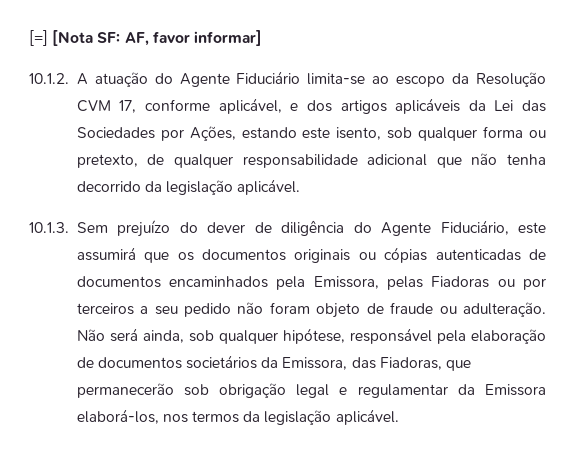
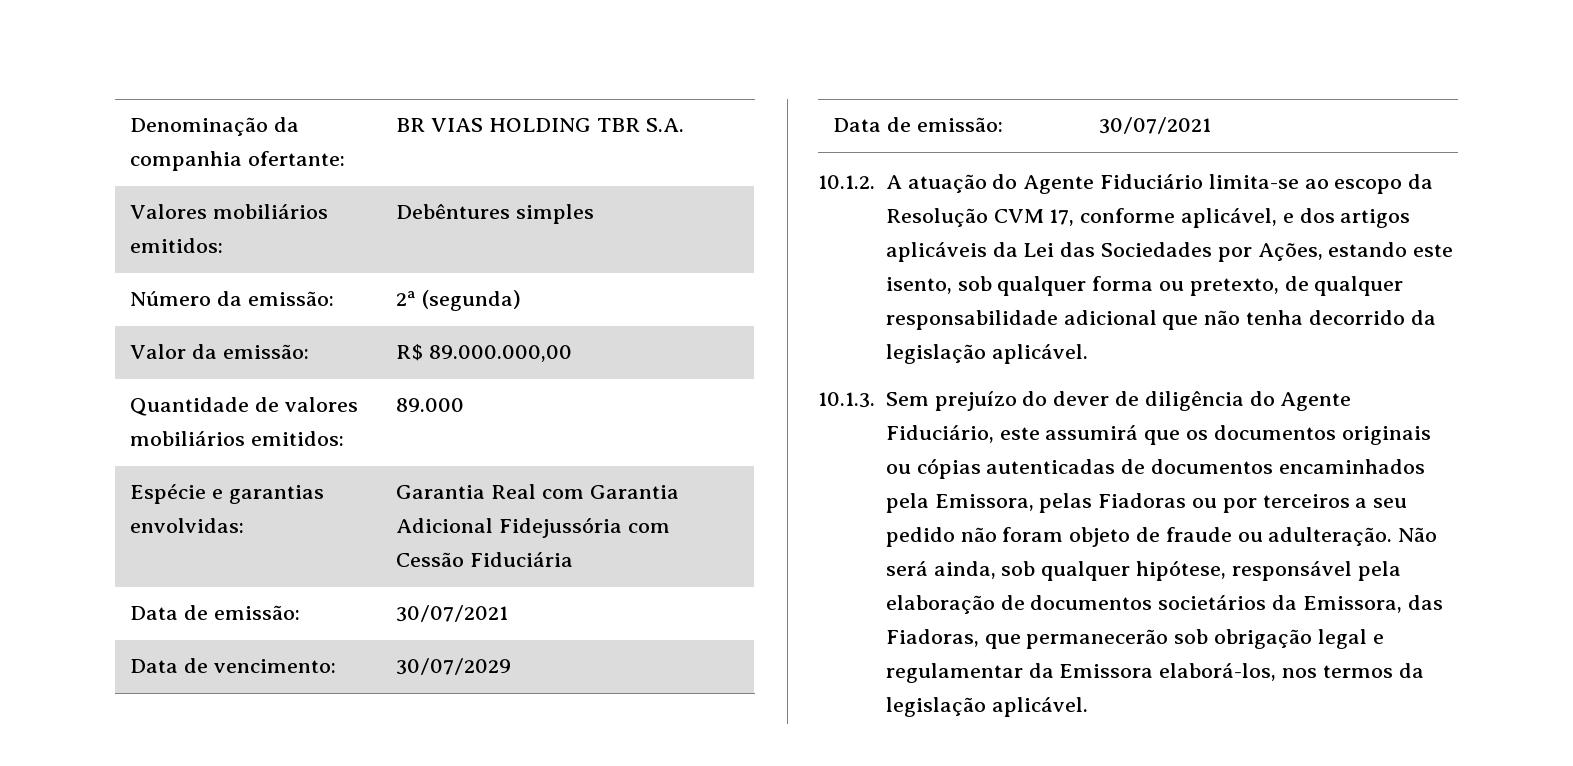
[29,30,262,46] [=] [Nota SF: AF, favor informar] -> [130,117,300,136] [130,151,346,171] [396,118,684,132] [130,204,329,219] [130,238,224,253] [396,204,595,224] [130,291,335,306] [396,290,522,311] [130,344,310,359] [396,344,573,362] [130,397,359,416] [130,431,345,446] [396,398,465,412] [130,484,325,504] [130,518,245,533] [396,484,679,499] [396,517,671,538] [396,552,574,567] [130,605,301,620] [396,605,509,622] [130,658,337,673] [396,658,512,675] [833,117,1004,132] [1099,117,1212,134] Denominação da companhia ofertante: | BR VIAS HOLDING TBR S.A. // Valores mobiliários emitidos: | Debêntures simples // Número da emissão: | 2ª (segunda) // Valor da emissão: | R$ 89.000.000,00 // Quantidade de valores mobiliários emitidos: | 89.000 // Espécie e garantias envolvidas: | Garantia Real com Garantia Adicional Fidejussória com Cessão Fiduciária // Data de emissão: | 30/07/2021 // Data de vencimento: | 30/07/2029 // Data de emissão: | 30/07/2021

